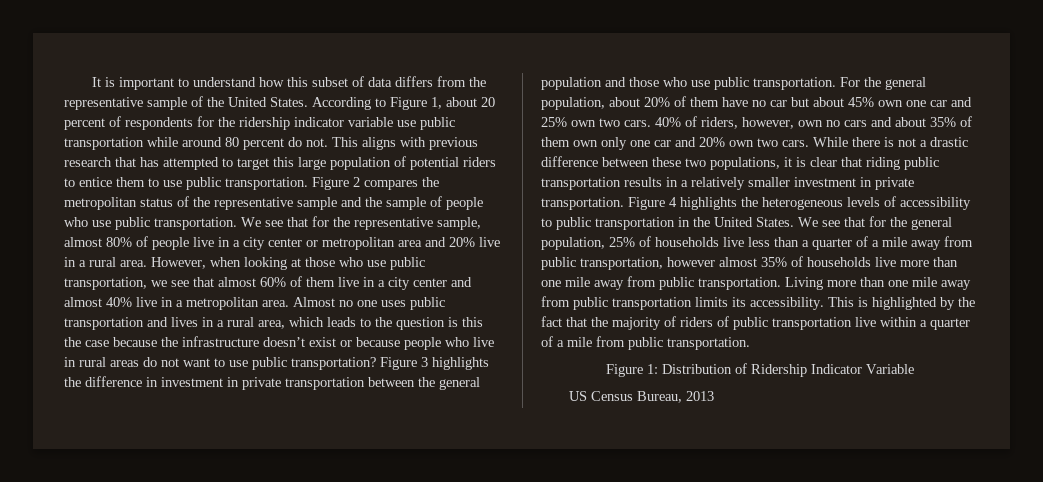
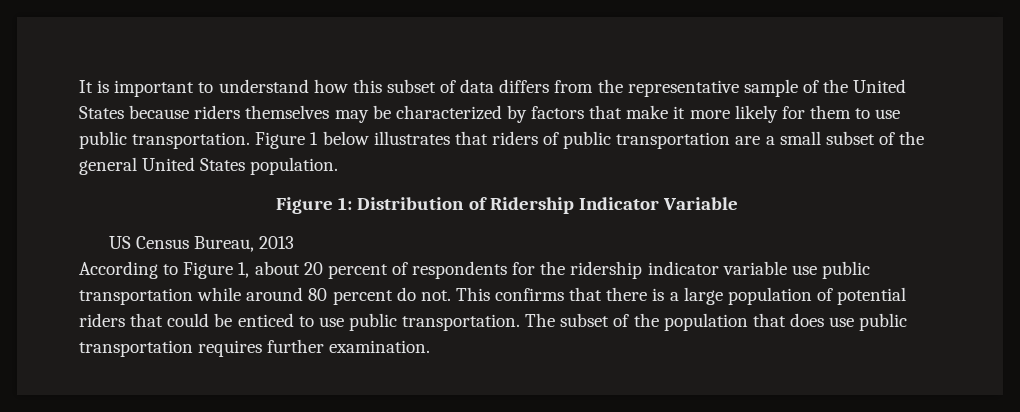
[270,97,308,107] States. -> [79,105,901,123] [79,131,925,149] [79,157,339,175] [276,197,738,214] [108,236,295,252] States because riders themselves may be characterized by factors that make it more likely for them to use public transportation. Figure 1 below illustrates that riders of public transportation are a small subset of the general United States population. // Figure 1: Distribution of Ridership Indicator Variable // US Census Bureau, 2013 //
[362,137,478,150] [64,157,294,170] aligns with previous research that has attempted to target this -> [495,287,679,301] confirms that there is a
[64,177,439,190] [64,196,483,210] [64,216,481,230] [64,236,500,250] [64,257,425,270] [64,276,472,290] [64,297,445,310] [64,317,483,330] [64,336,494,350] [64,357,489,370] [64,376,480,390] [541,77,926,90] [541,96,972,110] [541,116,972,129] [541,137,968,150] [541,156,939,170] [541,177,914,190] [541,196,971,210] [541,216,952,230] [541,236,973,250] [541,256,958,270] [541,276,971,290] [541,296,975,310] [541,316,970,330] [541,336,750,350] [606,363,914,377] [569,391,715,403] to entice them to use public transportation. Figure 2 compares the metropolitan status of the representative sample and the sample of people who use public transportation. We see that for the representative sample, almost 80% of people live in a city center or metropolitan area and 20% live in a rural area. However, when looking at those who use public transportation, we see that almost 60% of them live in a city center and almost 40% live in a metropolitan area. Almost no one uses public transportation and lives in a rural area, which leads to the question is this the case because the infrastructure doesn’t exist or because people who live in rural areas do not want to use public transportation? Figure 3 highlights the difference in investment in private transportation between the general population and those who use public transportation. For the general population, about 20% of them have no car but about 45% own one car and 25% own two cars. 40% of riders, however, own no cars and about 35% of them own only one car and 20% own two cars. While there is not a drastic difference between these two populations, it is clear that riding public transportation results in a relatively smaller investment in private transportation. Figure 4 highlights the heterogeneous levels of accessibility to public transportation in the United States. We see that for the general population, 25% of households live less than a quarter of a mile away from public transportation, however almost 35% of households live more than one mile away from public transportation. Living more than one mile away from public transportation limits its accessibility. This is highlighted by the fact that the majority of riders of public transportation live within a quarter of a mile from public transportation. // Figure 1: Distribution of Ridership Indicator Variable // US Census Bureau, 2013 -> [130,313,908,331] [79,339,431,357] that could be enticed to use public transportation. The subset of the population that does use public transportation requires further examination.

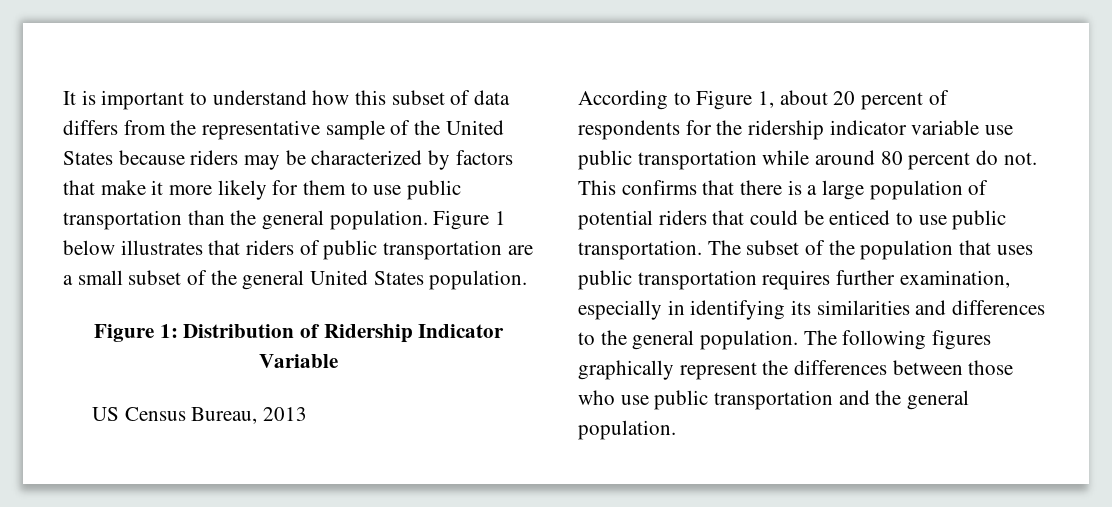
[245,105,330,119] themselves -> (239, 157) none
[132,132,251,149] transportation. -> [63,210,428,230] transportation than the general population.
[789,313,855,327] does use -> [996,245,1033,255] uses
[329,340,431,353] examination. -> [899,270,1010,288] [578,300,1046,320] [578,330,992,350] [578,360,1014,380] [578,390,970,410] [578,420,676,440] examination, especially in identifying its similarities and differences to the general population. The following figures graphically represent the differences between those who use public transportation and the general population.

